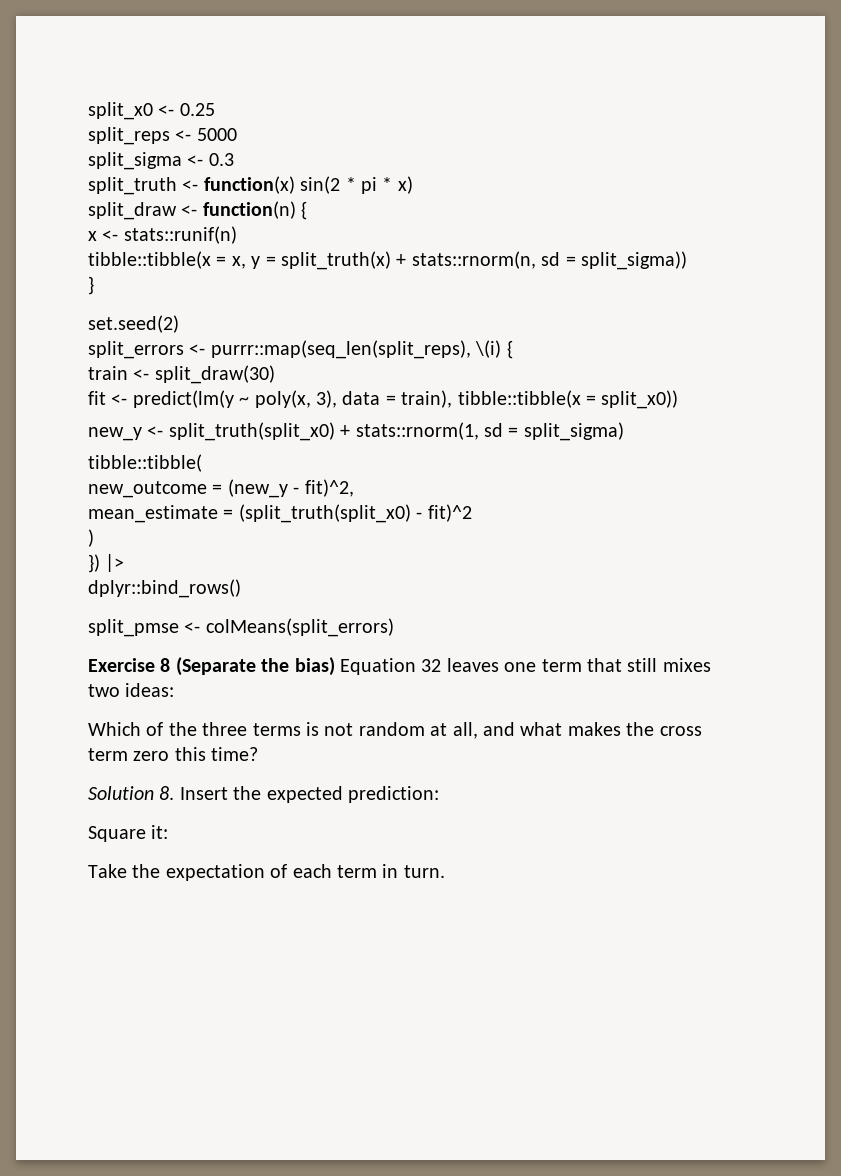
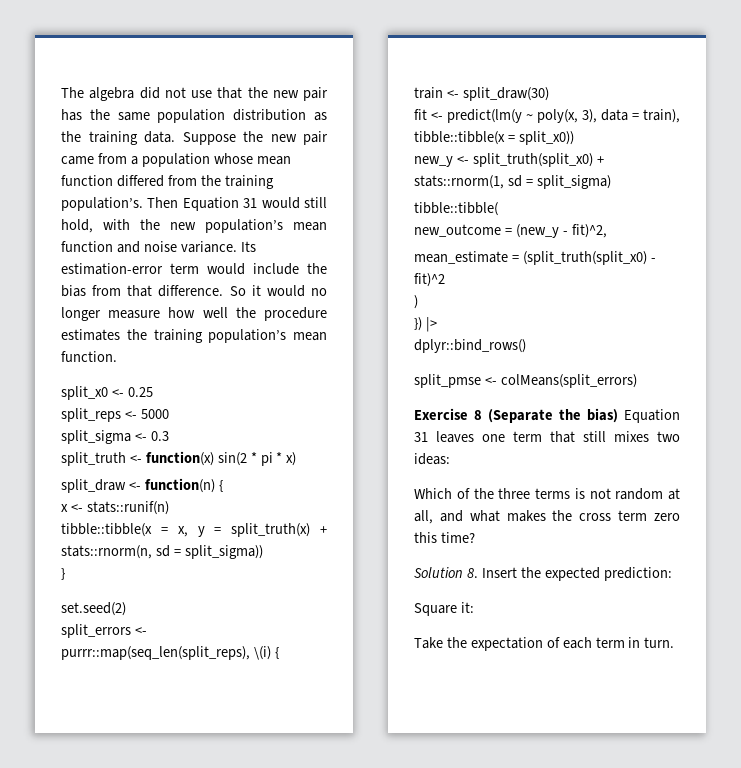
(88, 111) none -> [61,87,328,101] [61,109,327,123] [61,131,328,145] [61,153,291,167] [61,175,274,189] [61,197,327,211] [61,219,327,233] [61,241,256,253] [61,263,327,275] [61,285,327,297] [61,307,327,321] [61,329,327,343] [61,351,117,362] The algebra did not use that the new pair has the same population distribution as the training data. Suppose the new pair came from a population whose mean function differed from the training population’s. Then Equation 31 would still hold, with the new population’s mean function and noise variance. Its estimation-error term would include the bias from that difference. So it would no longer measure how well the procedure estimates the training population’s mean function. //
[421,659,442,672] 32 -> [414,432,428,442] 31

